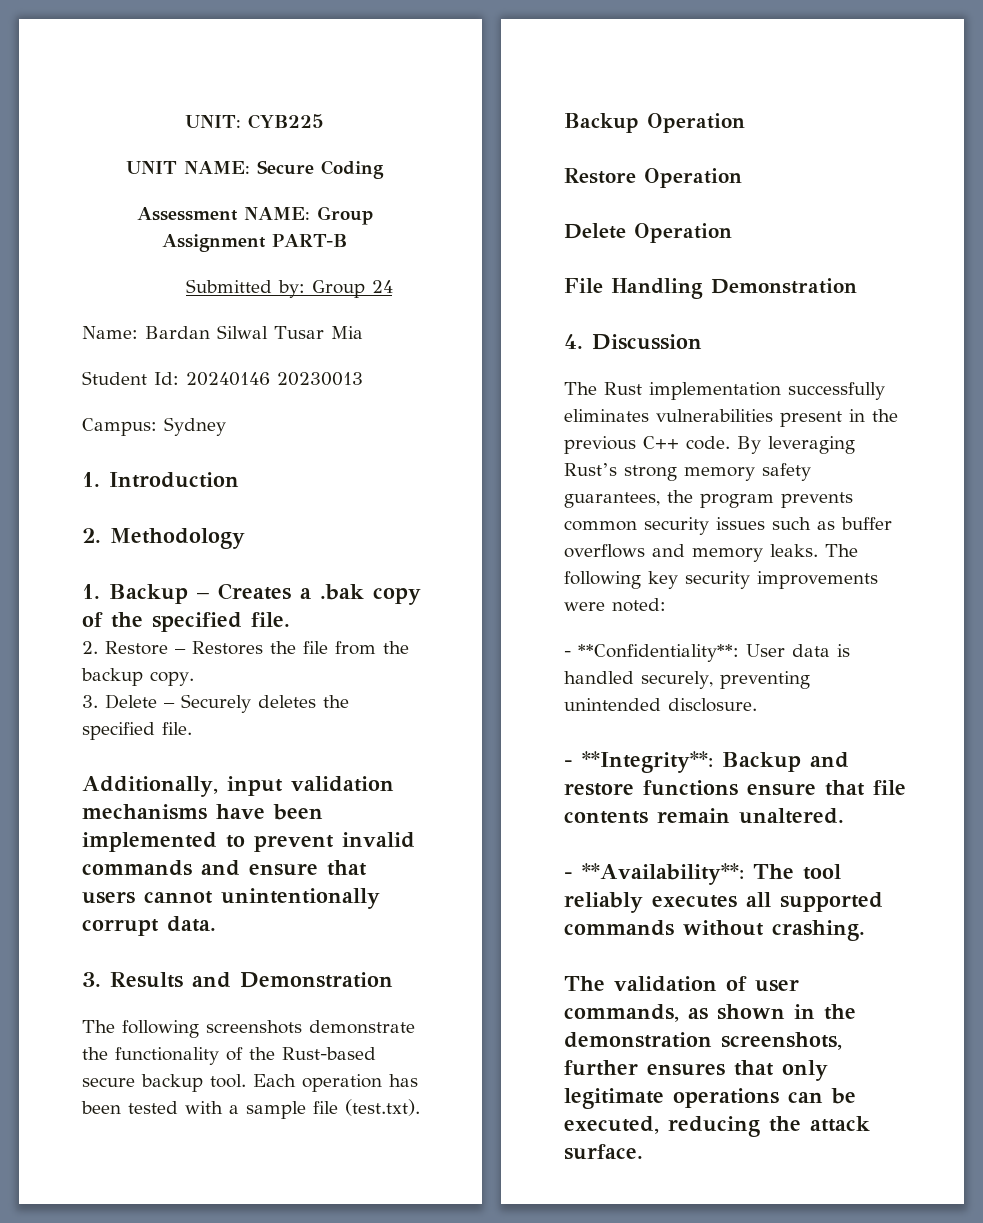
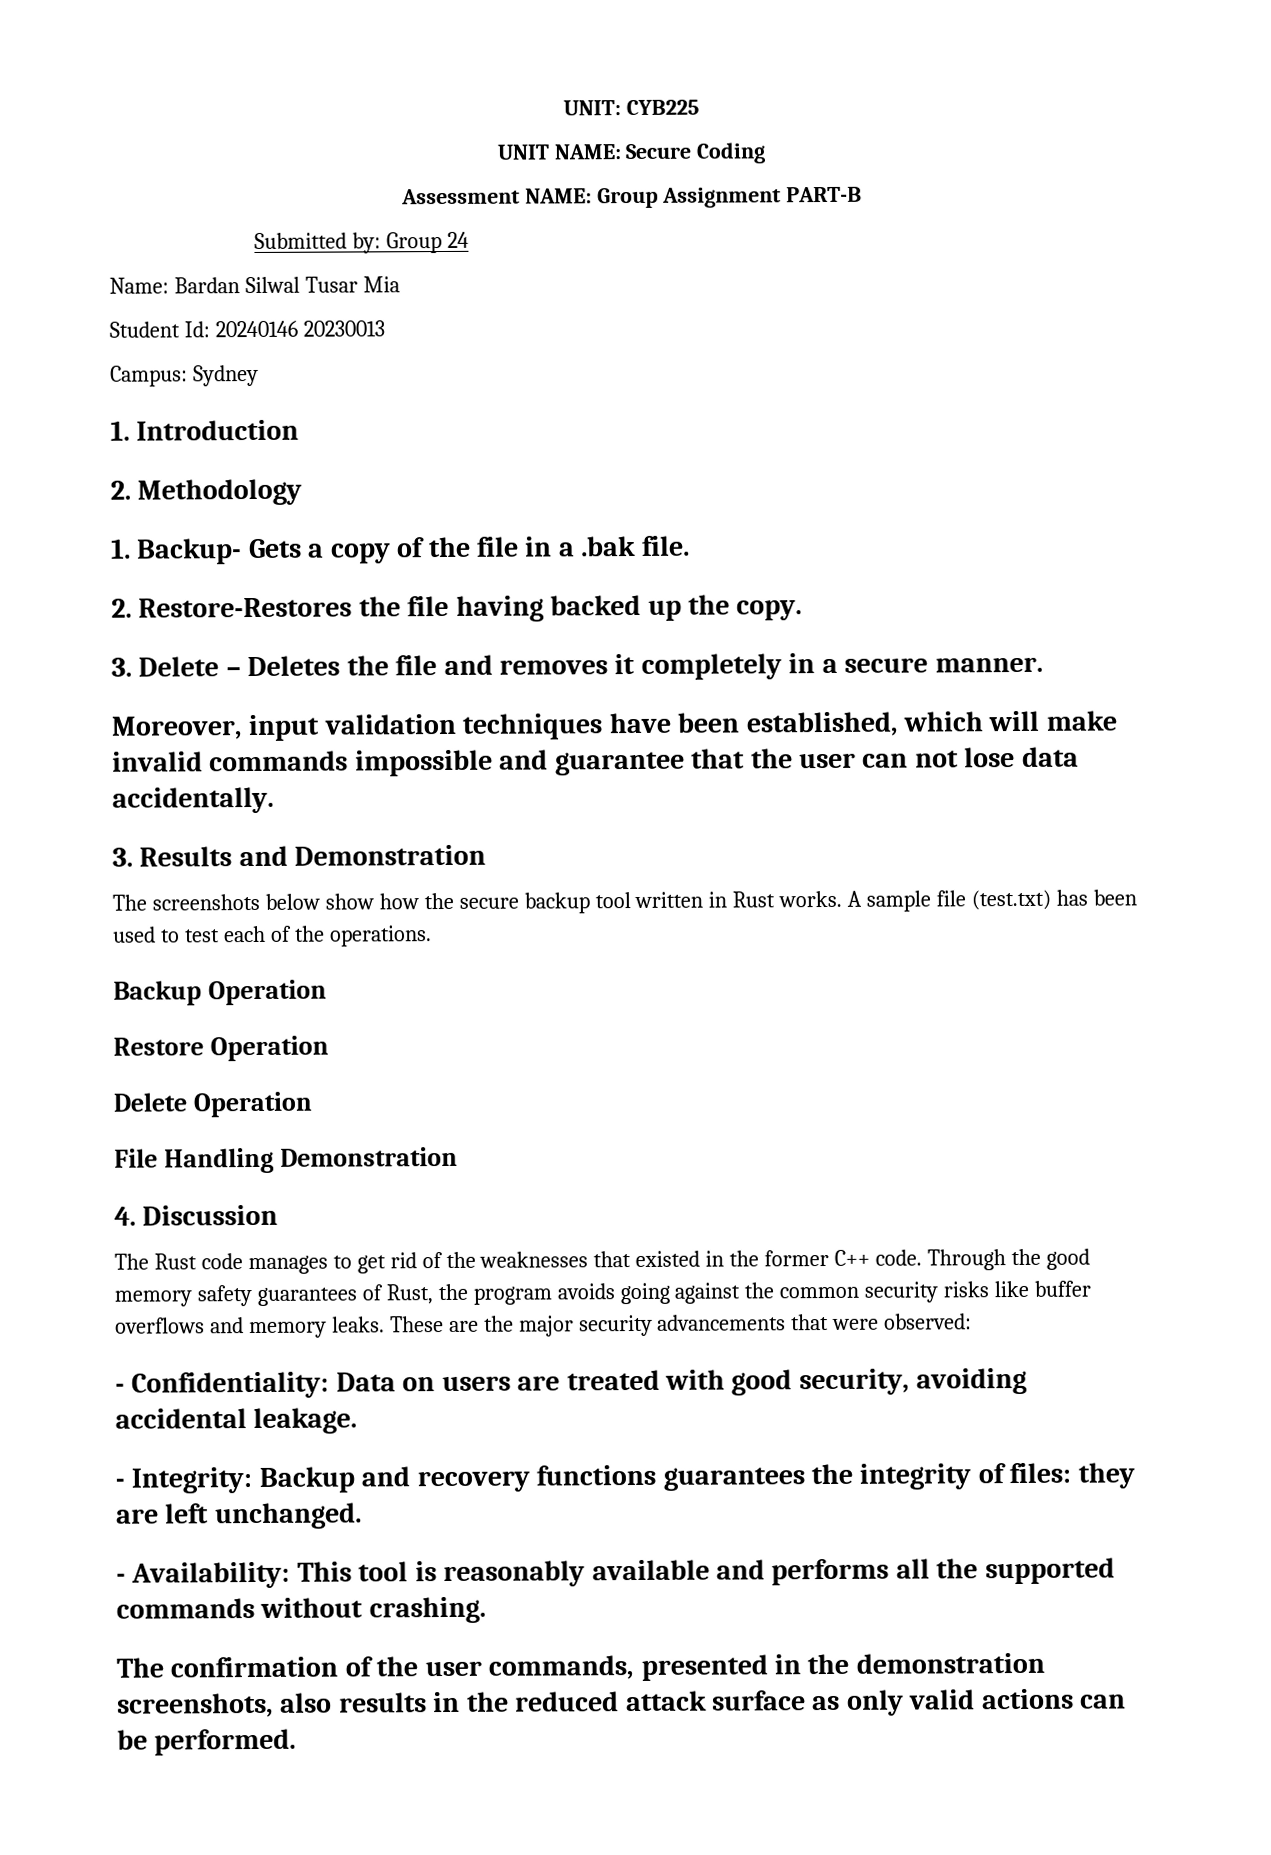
[109,583,421,605] [82,612,290,632] [82,641,409,655] [81,668,194,686] [82,694,349,713] [82,722,192,740] [82,776,218,797] Backup – Creates a .bak copy of the specified file. // 2. Restore – Restores the file from the backup copy. // 3. Delete – Securely deletes the specified file. // Additionally, -> [136,535,690,565] [111,594,803,622] [111,653,1043,680] [111,716,243,740] Backup- Gets a copy of the file in a .bak file. // 2. Restore-Restores the file having backed up the copy. // 3. Delete – Deletes the file and removes it completely in a secure manner. // Moreover,
[82,804,207,820] mechanisms -> [462,713,604,740] techniques
[82,832,415,852] [82,860,367,876] [82,888,380,909] [82,916,216,936] implemented to prevent invalid commands and ensure that users cannot unintentionally corrupt data. -> [745,710,1117,737] [112,746,1079,777] [112,786,274,814] established, which will make invalid commands impossible and guarantee that the user can not lose data accidentally.
[122,1020,415,1038] [82,1047,376,1065] [82,1074,418,1092] [81,1099,420,1119] following screenshots demonstrate the functionality of the Rust-based secure backup tool. Each operation has been tested with a sample file (test.txt). -> [151,889,1137,914] [112,925,432,947] screenshots below show how the secure backup tool written in Rust works. A sample file (test.txt) has been used to test each of the operations.
[649,382,885,400] [564,409,898,427] [564,436,636,454] implementation successfully eliminates vulnerabilities present in the previous -> [200,1249,830,1275] code manages to get rid of the weaknesses that existed in the former
[737,436,855,454] [564,463,811,481] [564,490,853,508] [564,517,835,535] By leveraging Rust’s strong memory safety guarantees, the program prevents common security issues such as -> [926,1248,1090,1271] [114,1280,1030,1307] Through the good memory safety guarantees of Rust, the program avoids going against the common security risks like
[825,544,858,557] [564,571,878,589] [564,598,666,612] [564,644,850,662] [564,671,810,689] [564,698,757,712] [564,751,713,773] The following key security improvements were noted: // - **Confidentiality**: User data is handled securely, preventing unintended disclosure. // - **Integrity**: -> [389,1313,973,1337] [115,1367,1028,1399] [115,1407,358,1435] [115,1467,253,1494] These are the major security advancements that were observed: // - Confidentiality: Data on users are treated with good security, avoiding accidental leakage. // - Integrity:
[564,780,906,796] [564,808,844,824] [564,863,841,885] [564,892,771,913] restore functions ensure that file contents remain unaltered. // - **Availability**: The tool reliably executes all -> [416,1462,1135,1493] [116,1502,362,1530] [116,1558,979,1589] recovery functions guarantees the integrity of files: they are left unchanged. // - Availability: This tool is reasonably available and performs all the
[614,976,799,992] [564,1004,856,1022] [564,1032,842,1050] [564,1060,828,1081] [564,1088,856,1109] [564,1116,870,1137] [564,1144,643,1160] validation of user commands, as shown in the demonstration screenshots, further ensures that only legitimate operations can be executed, reducing the attack surface. -> [170,1652,1045,1681] [117,1688,1127,1718] [117,1728,297,1756] confirmation of the user commands, presented in the demonstration screenshots, also results in the reduced attack surface as only valid actions can be performed.

